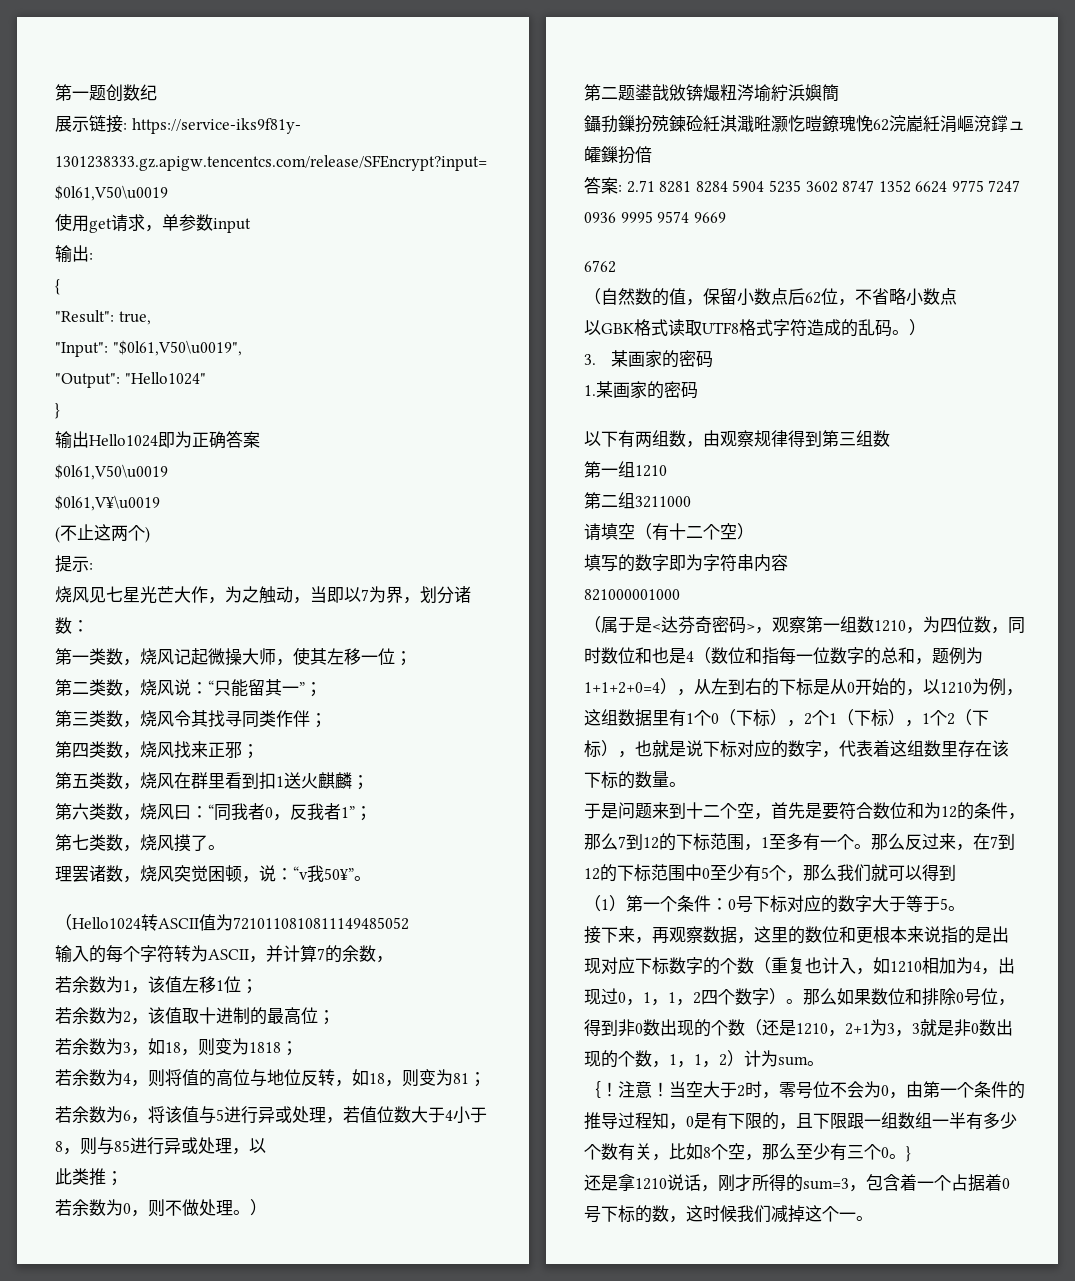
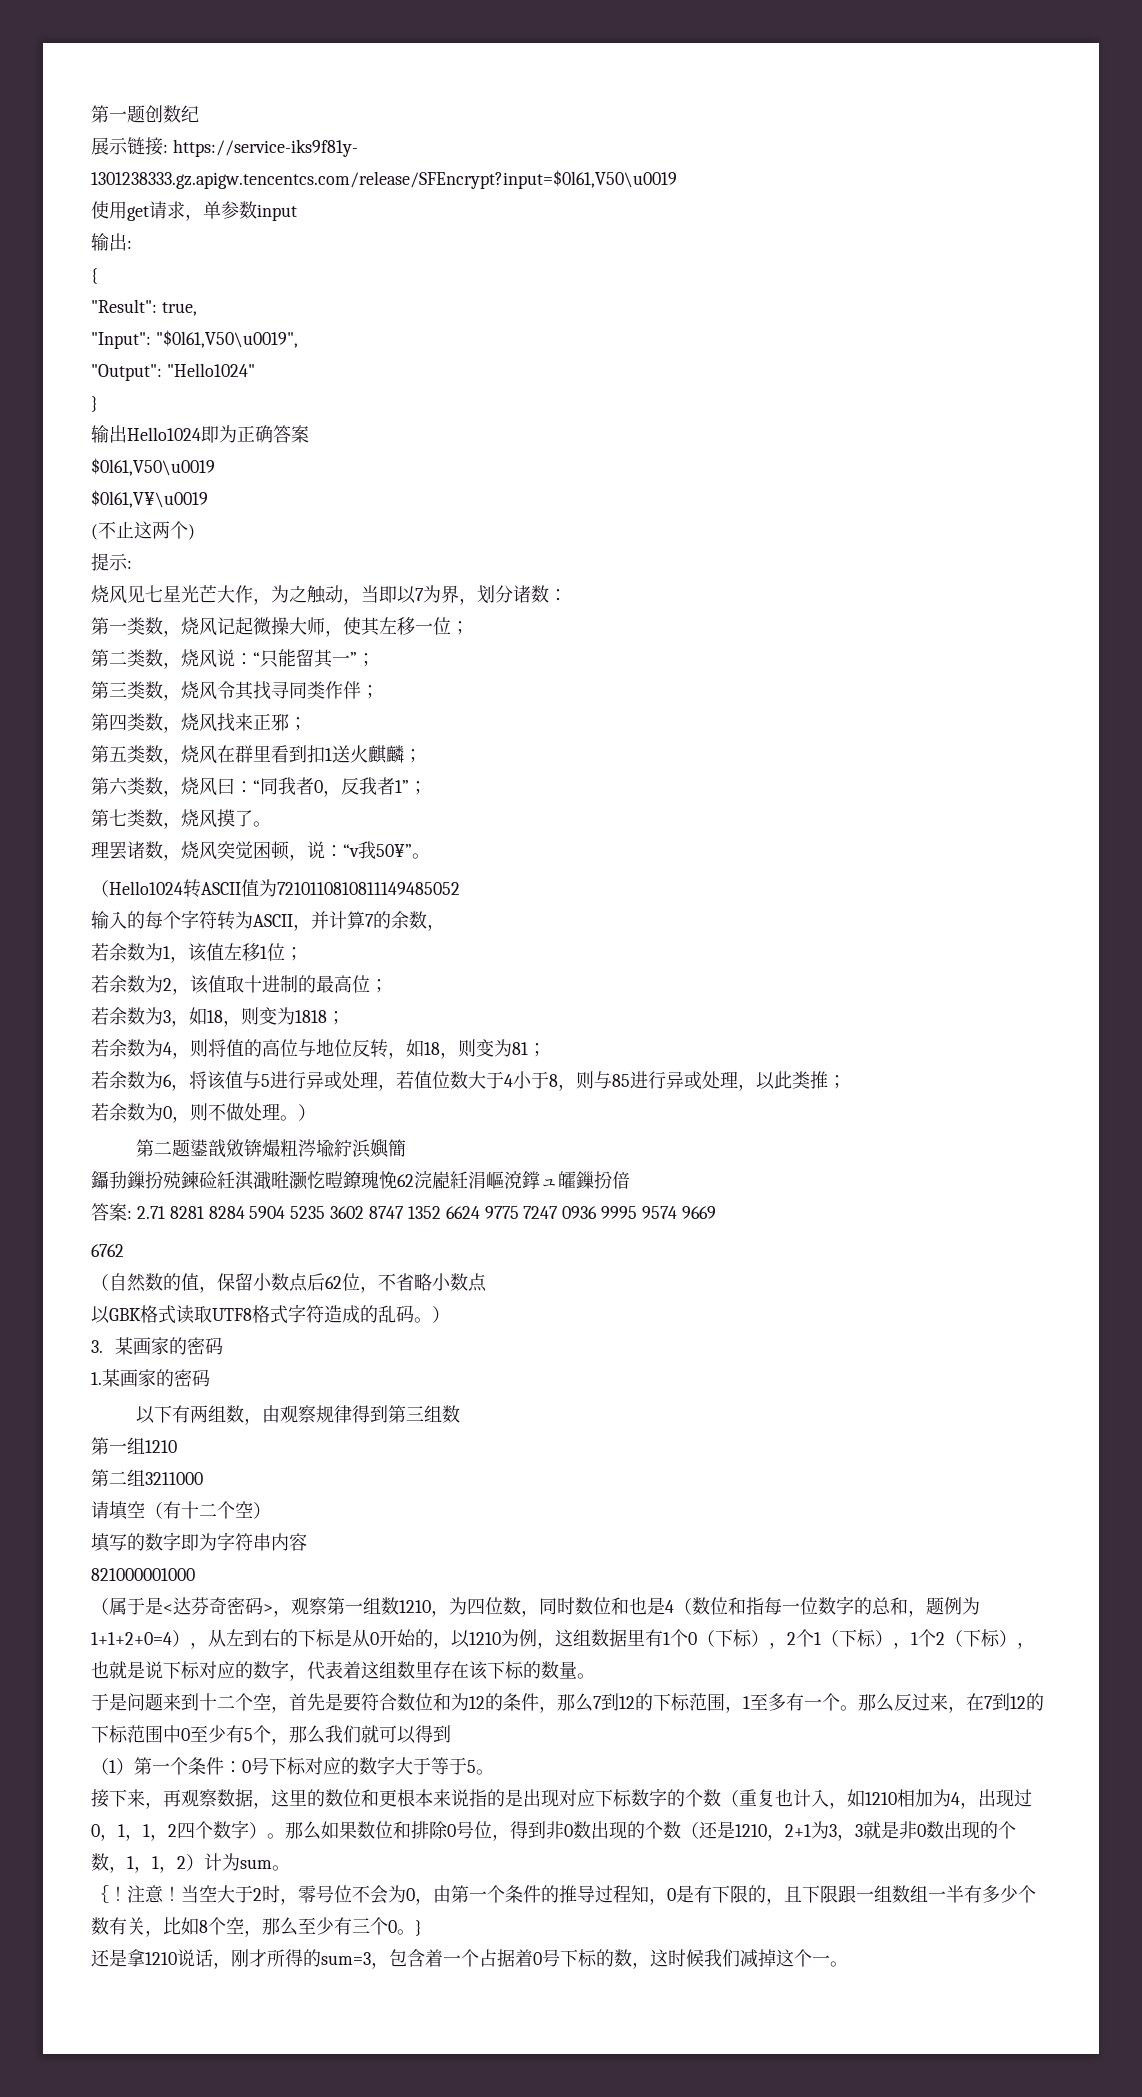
(266, 1145) // -> (775, 1081) none

